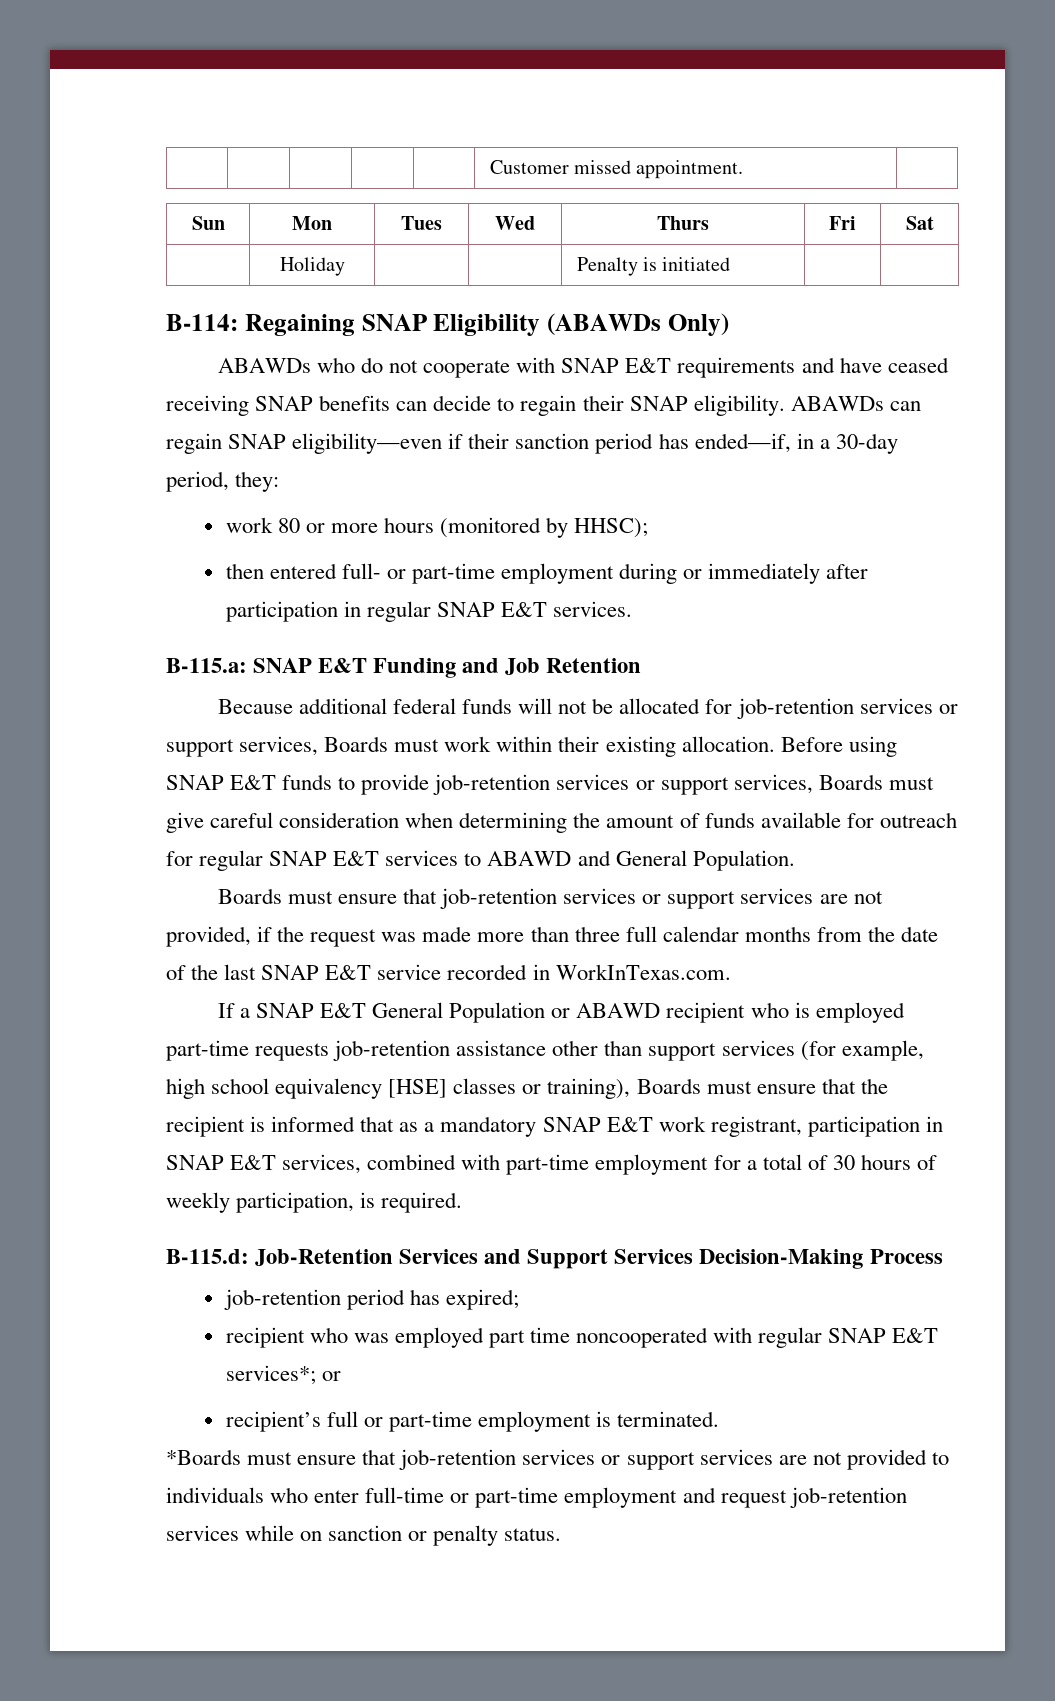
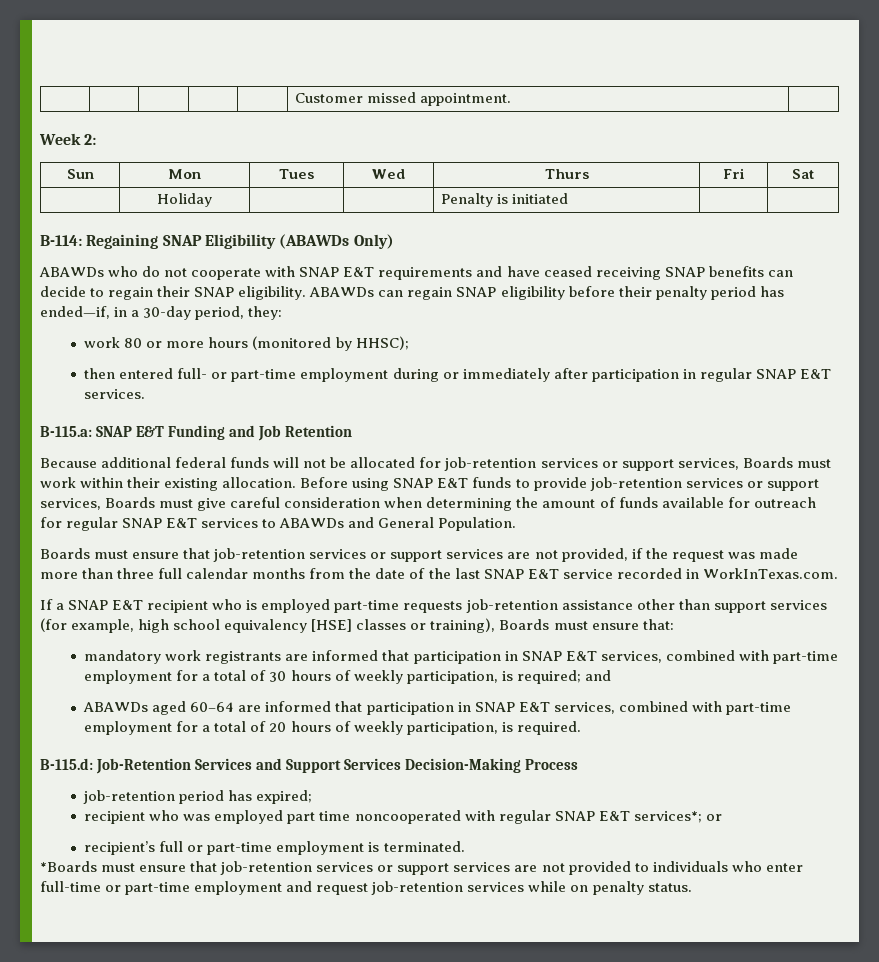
(744, 169) none -> [39,133,97,145] // Week 2:
[292,433,590,454] eligibility—even if their sanction -> [500,286,707,300] eligibility before their penalty
[487,851,572,866] ABAWD -> [279,518,345,528] ABAWDs
[372,1002,661,1023] General Population or ABAWD -> (144, 605) none
[821,1078,888,1094] [166,1116,802,1137] that the recipient is informed that as a mandatory SNAP E&T work registrant, -> [642,619,674,630] [84,650,410,664] that: // mandatory work registrants are informed that
(376, 1200) none -> [516,670,611,684] [83,701,791,715] [84,721,513,735] required; and // ABAWDs aged 60–64 are informed that participation in SNAP E&T services, combined with part-time employment for a total of 20 hours of weekly participation, is
[328,1525,428,1541] sanction or -> (589, 888) none

